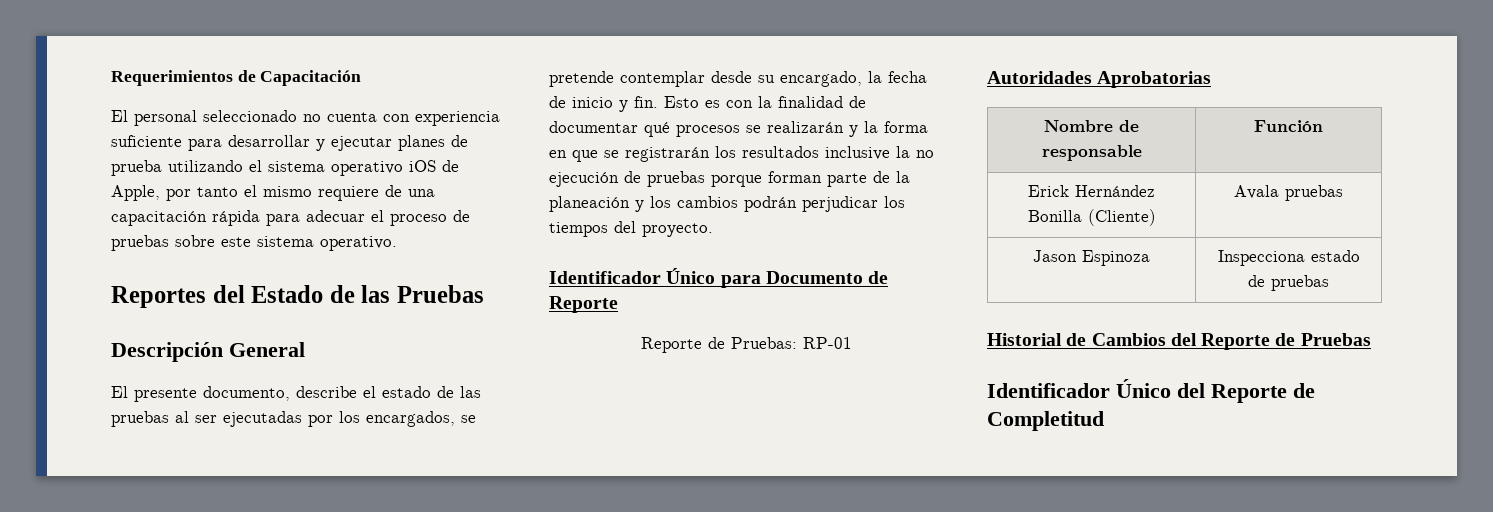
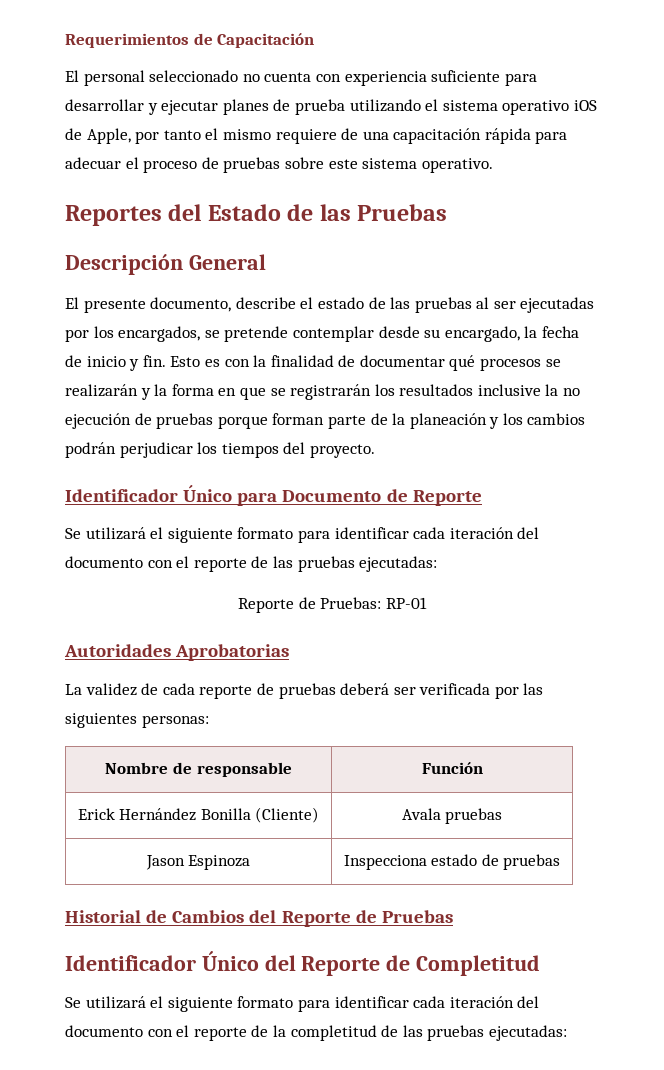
(618, 304) none -> [65,527,540,543] [65,556,438,572] // Se utilizará el siguiente formato para identificar cada iteración del documento con el reporte de las pruebas ejecutadas:
(1212, 79) none -> [65,683,544,699] [65,713,209,728] // La validez de cada reporte de pruebas deberá ser verificada por las siguientes personas:
(1104, 421) none -> [65,996,540,1012] [65,1025,567,1041] // Se utilizará el siguiente formato para identificar cada iteración del documento con el reporte de la completitud de las pruebas ejecutadas:

